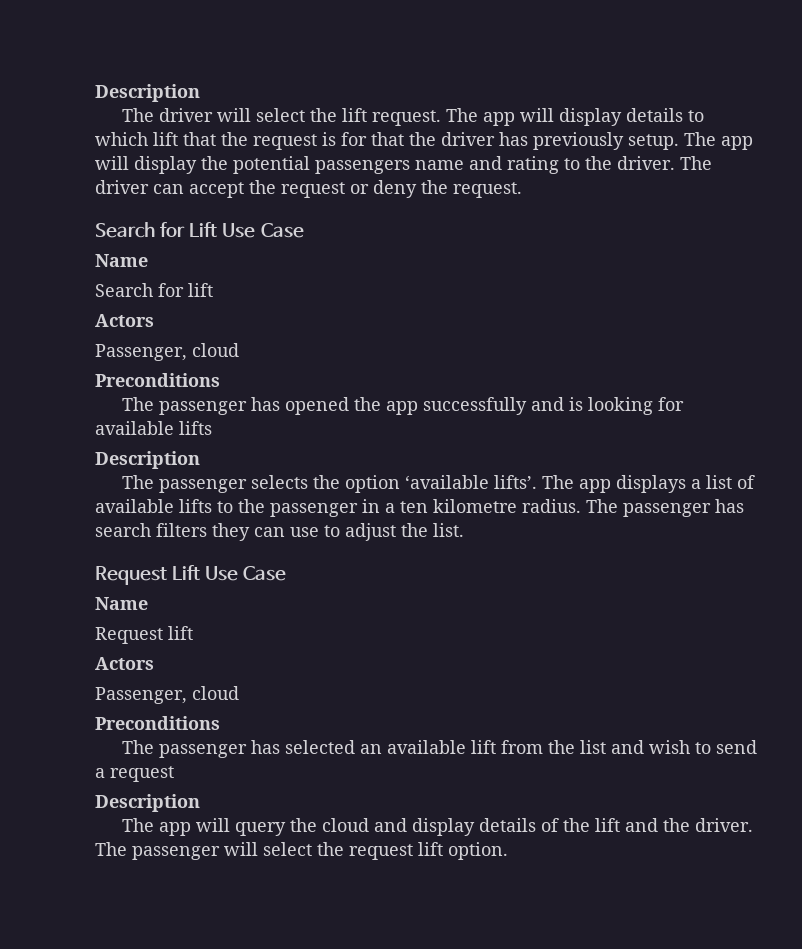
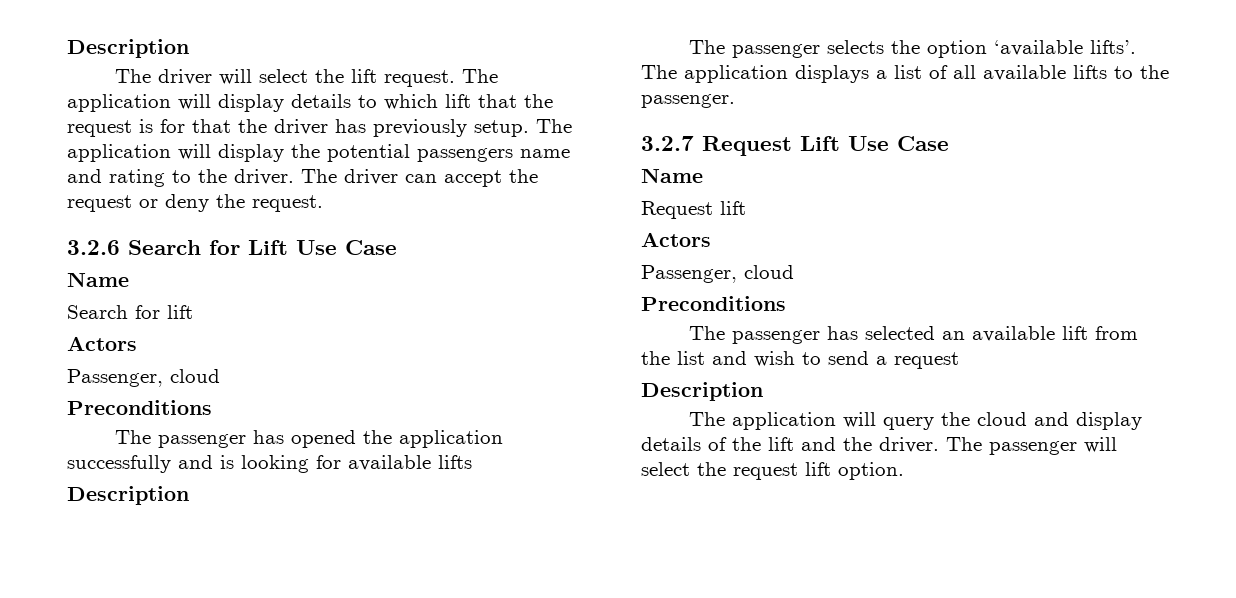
[482,112,515,126] app -> [67,94,171,112] application
[721,136,753,150] app -> [67,144,171,162] application
(522, 190) none -> [67,240,120,255] 3.2.6
[385,401,418,415] app -> [399,430,504,448] application
[578,479,611,493] app -> [684,65,788,83] application
(755, 482) none -> [953,65,976,79] all
[270,499,744,517] [95,523,464,541] passenger in a ten kilometre radius. The passenger has search filters they can use to adjust the list. // -> [641,94,735,108] [641,136,694,151] passenger. // 3.2.7
[158,822,191,836] app -> [732,412,837,430] application

